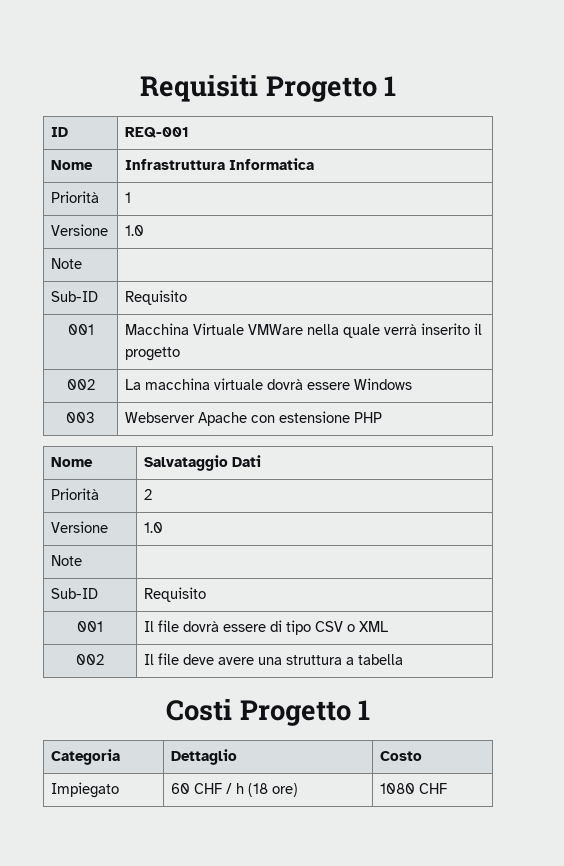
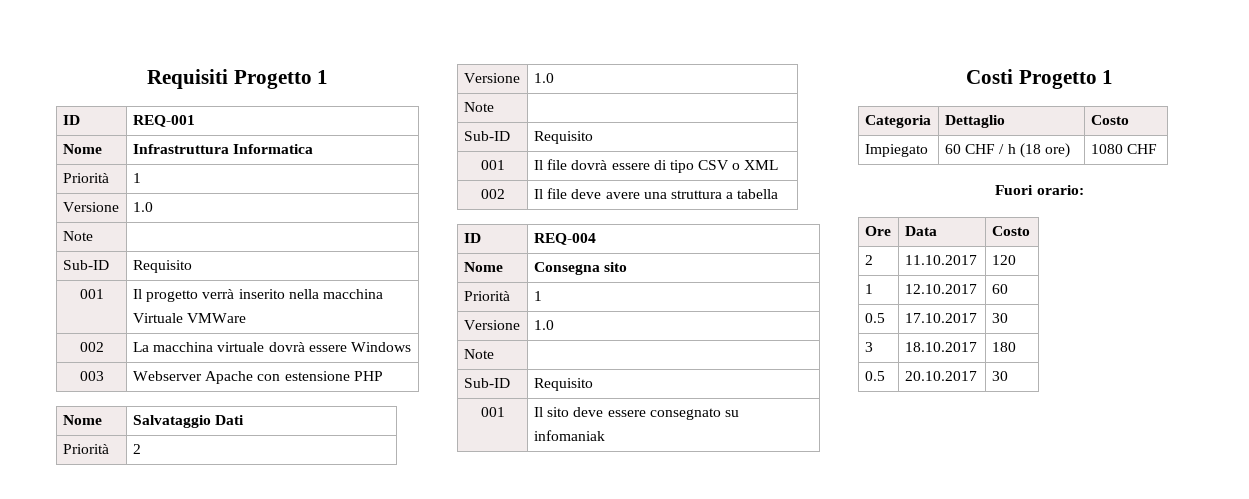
[125,323,483,338] [125,347,181,361] Macchina Virtuale VMWare nella quale verrà inserito il progetto -> [132,289,383,302] [132,313,247,323] Il progetto verrà inserito nella macchina Virtuale VMWare
(404, 659) none -> [463,233,481,243] [533,233,596,245] [463,262,503,272] [533,262,628,275] [463,291,510,301] [533,291,542,301] [463,320,520,330] [533,320,554,330] [463,349,494,359] [463,378,510,388] [533,378,593,391] [480,407,505,417] [533,407,739,420] [533,430,605,441] // ID | REQ-004 // Nome | Consegna sito // Priorità | 1 // Versione | 1.0 // Note | // Sub-ID | Requisito // 001 | Il sito deve essere consegnato su infomaniak
(448, 788) none -> [995,185,1084,195] [864,226,891,236] [904,226,937,236] [991,226,1030,236] [864,255,873,265] [904,255,977,265] [991,255,1016,265] [864,284,873,294] [904,284,977,294] [991,284,1008,294] [864,313,885,323] [904,313,977,323] [991,313,1008,323] [864,342,873,352] [904,342,977,352] [991,342,1016,352] [864,371,885,381] [904,371,977,381] [991,371,1008,381] // Fuori orario: // Ore | Data | Costo // 2 | 11.10.2017 | 120 // 1 | 12.10.2017 | 60 // 0.5 | 17.10.2017 | 30 // 3 | 18.10.2017 | 180 // 0.5 | 20.10.2017 | 30

